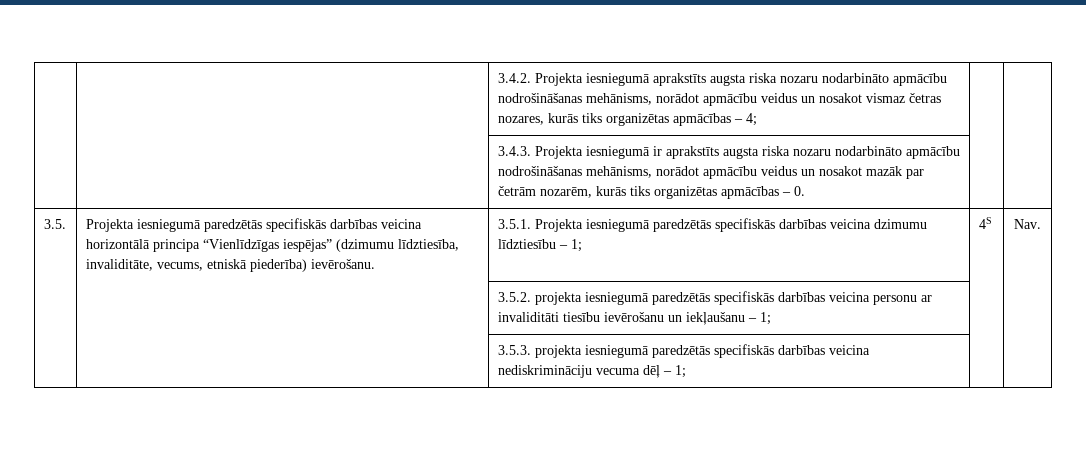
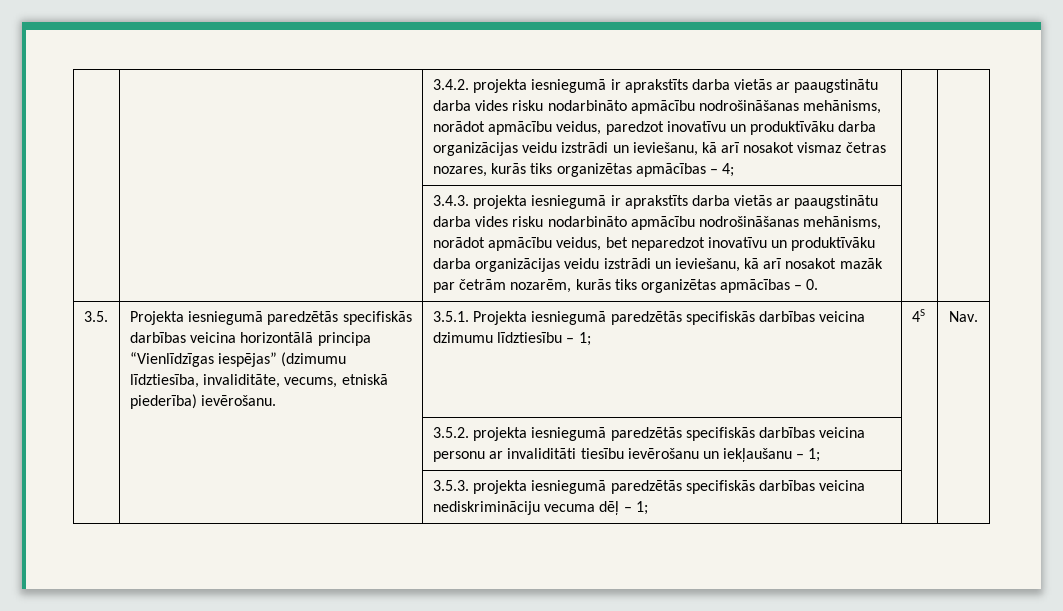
[534,73,947,86] [497,93,815,106] Projekta iesniegumā aprakstīts augsta riska nozaru nodarbināto apmācību nodrošināšanas mehānisms, norādot apmācību veidus un -> [473,79,879,93] [432,100,882,114] [432,121,877,135] [432,142,740,156] projekta iesniegumā ir aprakstīts darba vietās ar paaugstinātu darba vides risku nodarbināto apmācību nodrošināšanas mehānisms, norādot apmācību veidus, paredzot inovatīvu un produktīvāku darba organizācijas veidu izstrādi un ieviešanu, kā arī
[534,146,960,159] [497,166,815,179] Projekta iesniegumā ir aprakstīts augsta riska nozaru nodarbināto apmācību nodrošināšanas mehānisms, norādot apmācību veidus un -> [473,195,879,209] [432,216,882,230] [432,237,876,251] [432,258,782,272] projekta iesniegumā ir aprakstīts darba vietās ar paaugstinātu darba vides risku nodarbināto apmācību nodrošināšanas mehānisms, norādot apmācību veidus, bet neparedzot inovatīvu un produktīvāku darba organizācijas veidu izstrādi un ieviešanu, kā arī

